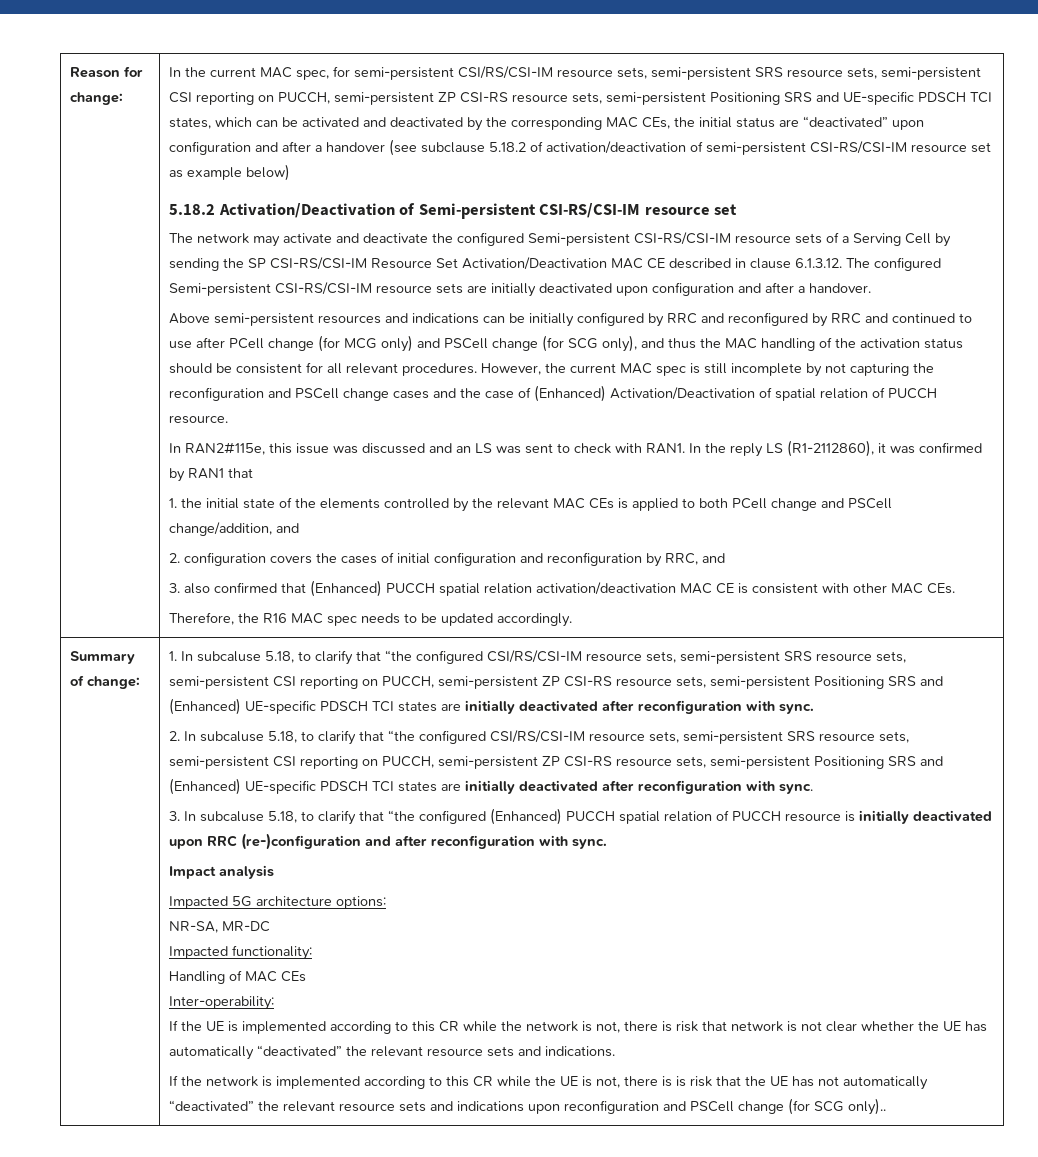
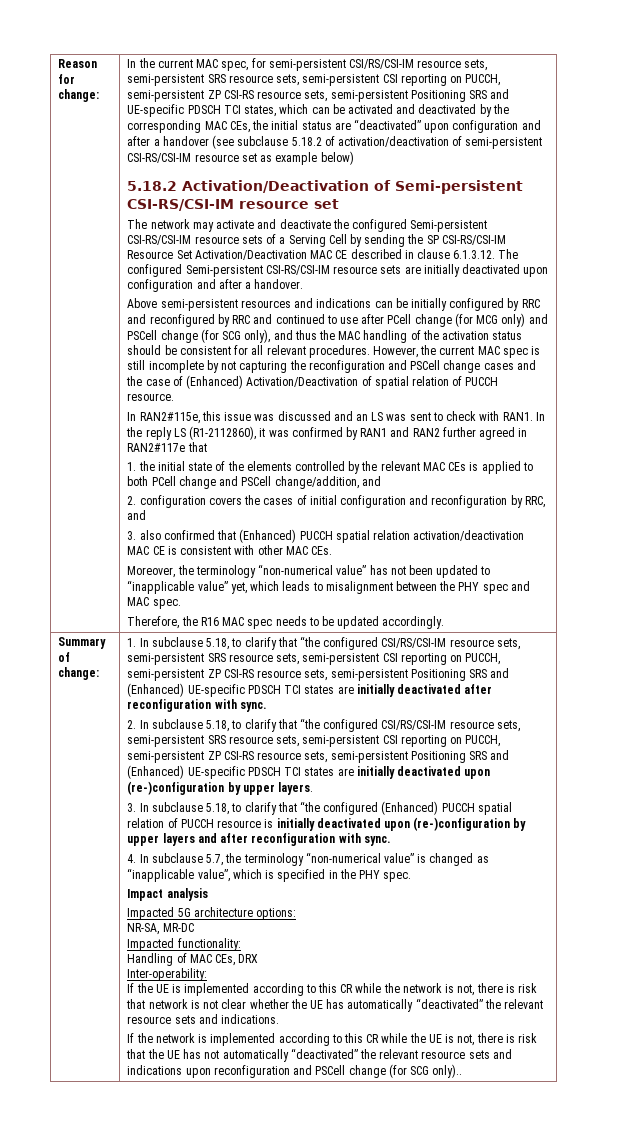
(225, 473) none -> [390,427,528,440] [127,443,186,452] and RAN2 further agreed in RAN2#117e
(956, 588) none -> [127,564,491,578] [127,580,530,594] [127,597,181,609] // Moreover, the terminology “non-numerical value” has not been updated to “inapplicable value” yet, which leads to misalignment between the PHY spec and MAC spec.
[197,651,262,662] subcaluse -> [151,637,203,647] subclause
[200,731,265,742] subcaluse -> [151,719,203,729] subclause
[602,780,814,794] after reconfiguration with sync. -> [464,769,491,779] [127,781,314,795] upon (re-)configuration by upper layers.
[200,811,265,822] subcaluse -> [151,802,203,812] subclause
[207,833,362,850] RRC (re-)configuration -> [413,817,527,831] [127,833,195,846] (re-)configuration by upper layers
(608, 844) none -> [127,852,489,866] [127,868,412,882] // 4. In subclause 5.7, the terminology “non-numerical value” is changed as “inapplicable value”, which is specified in the PHY spec.
[281,971,307,982] CEs -> [215,954,259,966] CEs, DRX
[676,1076,687,1087] is -> (515, 1038) none

